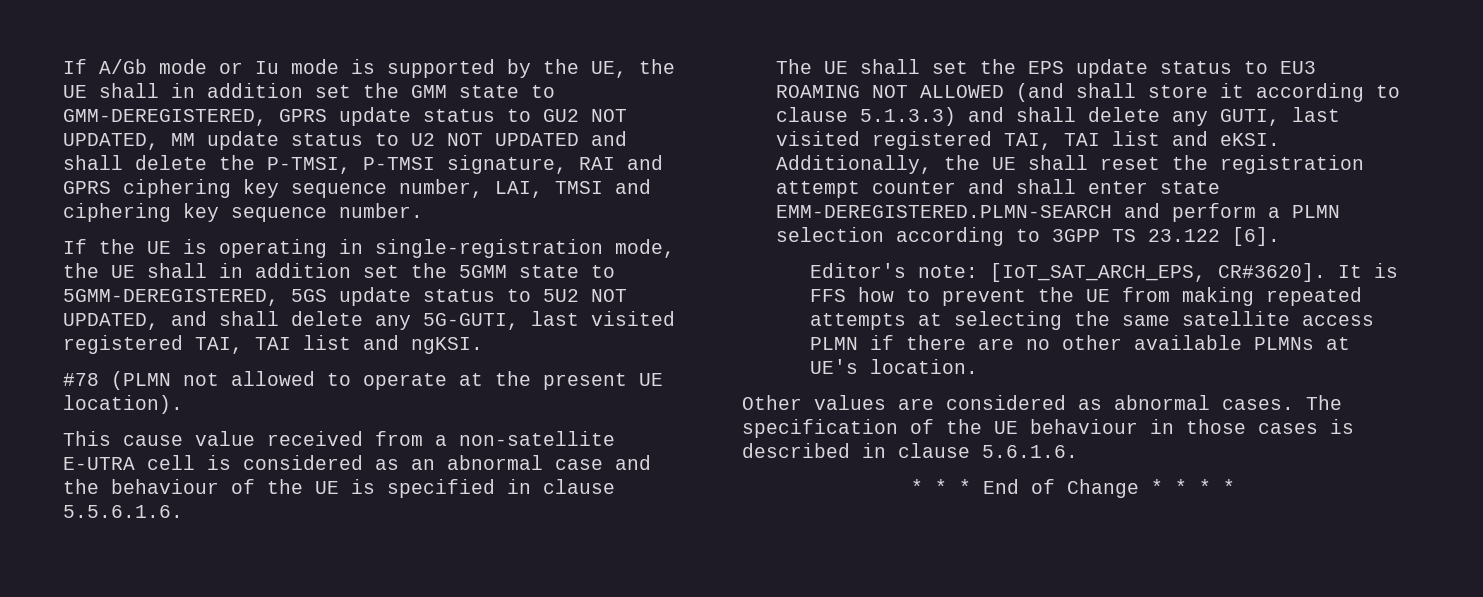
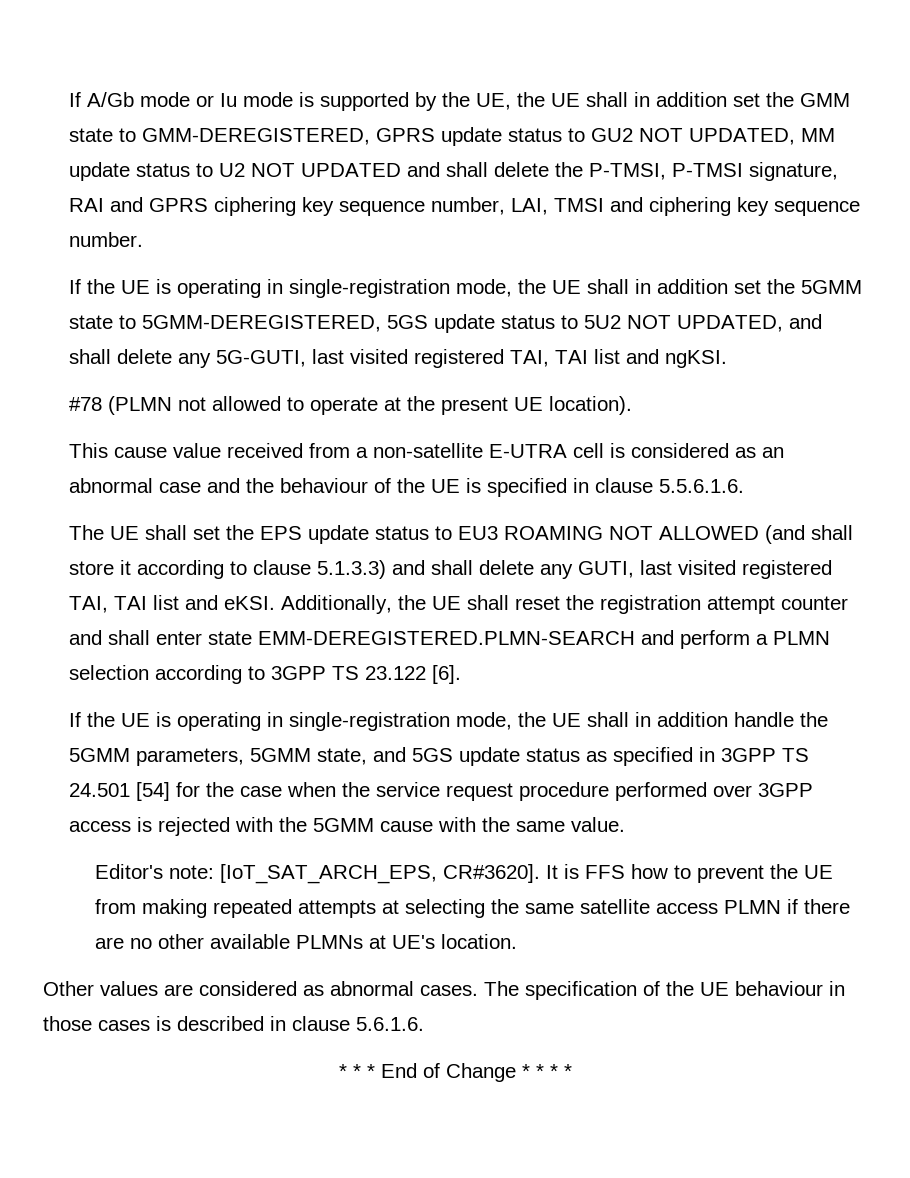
(1280, 236) none -> [69,712,829,731] [69,747,810,766] [69,782,814,801] [69,817,626,836] // If the UE is operating in single-registration mode, the UE shall in addition handle the 5GMM parameters, 5GMM state, and 5GS update status as specified in 3GPP TS 24.501 [54] for the case when the service request procedure performed over 3GPP access is rejected with the 5GMM cause with the same value.

